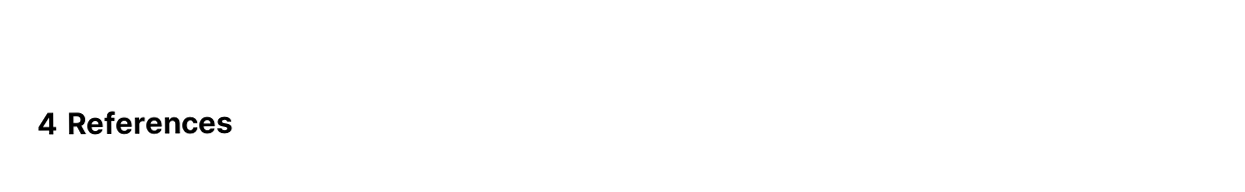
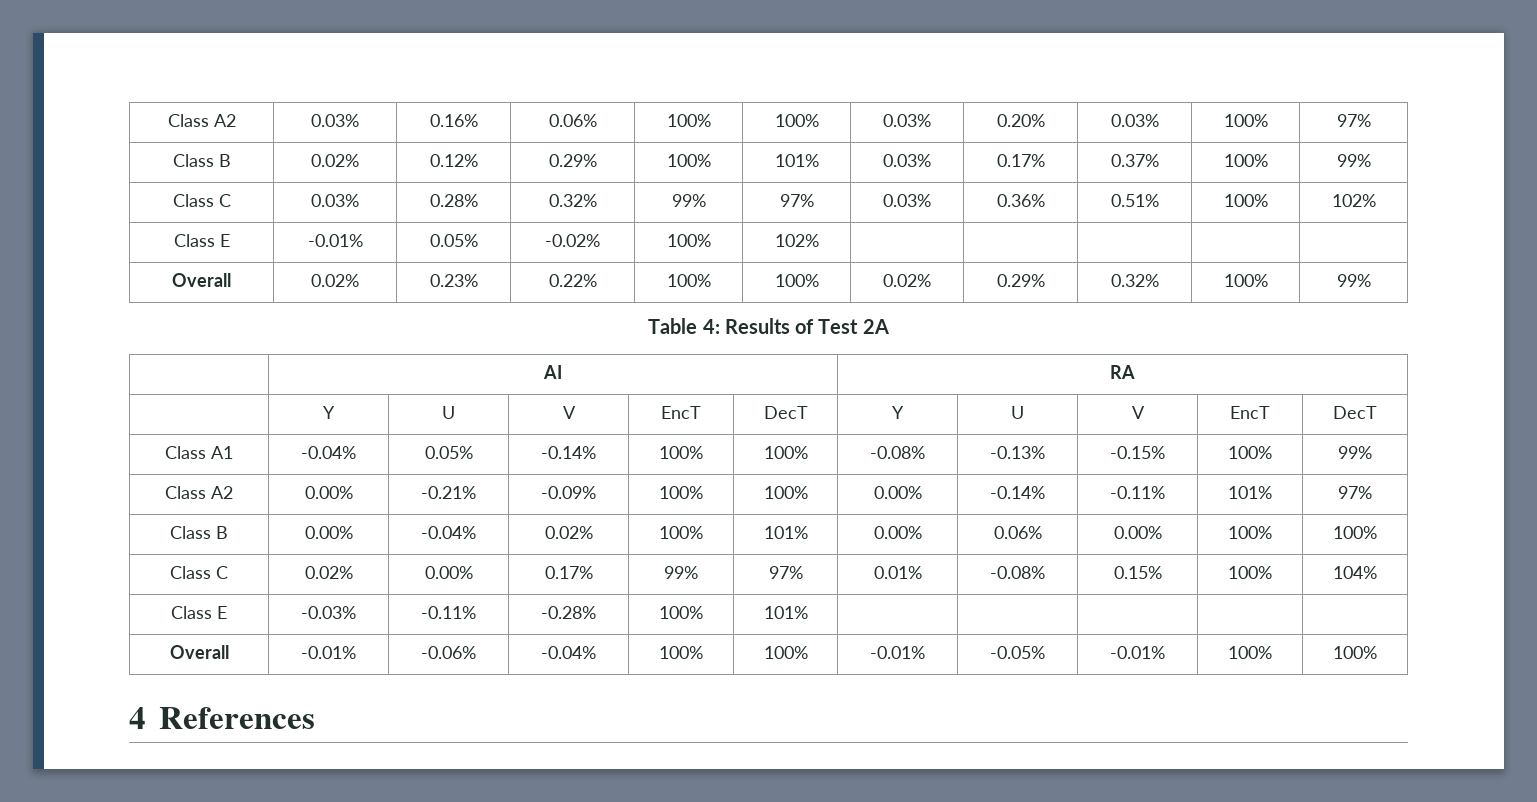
(37, 123) none -> [167,114,236,127] [311,114,359,127] [429,114,478,127] [548,114,597,127] [666,114,711,127] [774,114,819,127] [883,114,931,127] [996,114,1045,127] [1110,114,1159,127] [1223,114,1268,127] [1336,114,1371,127] [172,154,231,167] [311,154,359,167] [429,154,478,167] [548,154,597,167] [666,154,711,167] [774,154,819,167] [883,154,931,167] [996,154,1045,167] [1110,154,1159,167] [1223,154,1268,167] [1336,154,1371,167] [172,194,231,207] [311,194,359,207] [429,194,478,207] [548,194,597,207] [671,194,706,207] [779,194,814,207] [883,194,931,207] [996,194,1045,207] [1110,194,1159,207] [1223,194,1268,207] [1331,194,1376,207] [173,234,230,247] [307,234,363,247] [429,234,478,247] [545,234,600,247] [666,234,711,247] [774,234,819,247] [172,273,231,287] [311,274,359,287] [429,274,478,287] [548,274,597,287] [666,274,711,287] [774,274,819,287] [883,274,931,287] [996,274,1045,287] [1110,274,1159,287] [1223,274,1268,287] [1336,274,1371,287] [648,318,889,334] [543,365,562,379] [1110,365,1135,379] [323,406,335,419] [442,406,455,419] [562,406,576,419] [661,406,701,419] [763,406,808,419] [892,406,904,419] [1011,406,1024,419] [1131,406,1145,419] [1230,406,1270,419] [1333,406,1377,419] [165,446,233,459] [301,446,356,459] [424,446,473,459] [541,446,596,459] [659,446,703,459] [763,446,808,459] [870,446,925,459] [990,446,1045,459] [1110,446,1165,459] [1228,446,1272,459] [1338,446,1372,459] [165,486,233,499] [304,486,353,499] [421,486,476,499] [541,486,596,499] [659,486,703,499] [763,486,808,499] [873,486,922,499] [990,486,1045,499] [1110,486,1165,499] [1228,486,1272,499] [1338,486,1372,499] [170,526,228,539] [304,526,353,539] [421,526,476,539] [544,526,593,539] [659,526,703,539] [763,526,808,539] [873,526,922,539] [993,526,1042,539] [1113,526,1162,539] [1228,526,1272,539] [1333,526,1377,539] [170,566,228,579] [304,566,353,579] [424,566,473,579] [544,566,593,579] [664,566,698,579] [768,566,803,579] [873,566,922,579] [990,566,1045,579] [1113,566,1162,579] [1228,566,1272,579] [1333,566,1377,579] [171,606,227,619] [301,606,356,619] [421,606,476,619] [541,606,596,619] [659,606,703,619] [763,606,808,619] [169,645,229,659] [301,646,356,659] [421,646,476,659] [541,646,596,659] [659,646,703,659] [763,646,808,659] [870,646,925,659] [990,646,1045,659] [1110,646,1165,659] [1228,646,1272,659] [1333,646,1377,659] Class A2 | 0.03% | 0.16% | 0.06% | 100% | 100% | 0.03% | 0.20% | 0.03% | 100% | 97% // Class B | 0.02% | 0.12% | 0.29% | 100% | 101% | 0.03% | 0.17% | 0.37% | 100% | 99% // Class C | 0.03% | 0.28% | 0.32% | 99% | 97% | 0.03% | 0.36% | 0.51% | 100% | 102% // Class E | -0.01% | 0.05% | -0.02% | 100% | 102% | | | | | // Overall | 0.02% | 0.23% | 0.22% | 100% | 100% | 0.02% | 0.29% | 0.32% | 100% | 99% // Table 4: Results of Test 2A // | AI | RA // | Y | U | V | EncT | DecT | Y | U | V | EncT | DecT // Class A1 | -0.04% | 0.05% | -0.14% | 100% | 100% | -0.08% | -0.13% | -0.15% | 100% | 99% // Class A2 | 0.00% | -0.21% | -0.09% | 100% | 100% | 0.00% | -0.14% | -0.11% | 101% | 97% // Class B | 0.00% | -0.04% | 0.02% | 100% | 101% | 0.00% | 0.06% | 0.00% | 100% | 100% // Class C | 0.02% | 0.00% | 0.17% | 99% | 97% | 0.01% | -0.08% | 0.15% | 100% | 104% // Class E | -0.03% | -0.11% | -0.28% | 100% | 101% | | | | | // Overall | -0.01% | -0.06% | -0.04% | 100% | 100% | -0.01% | -0.05% | -0.01% | 100% | 100% //

